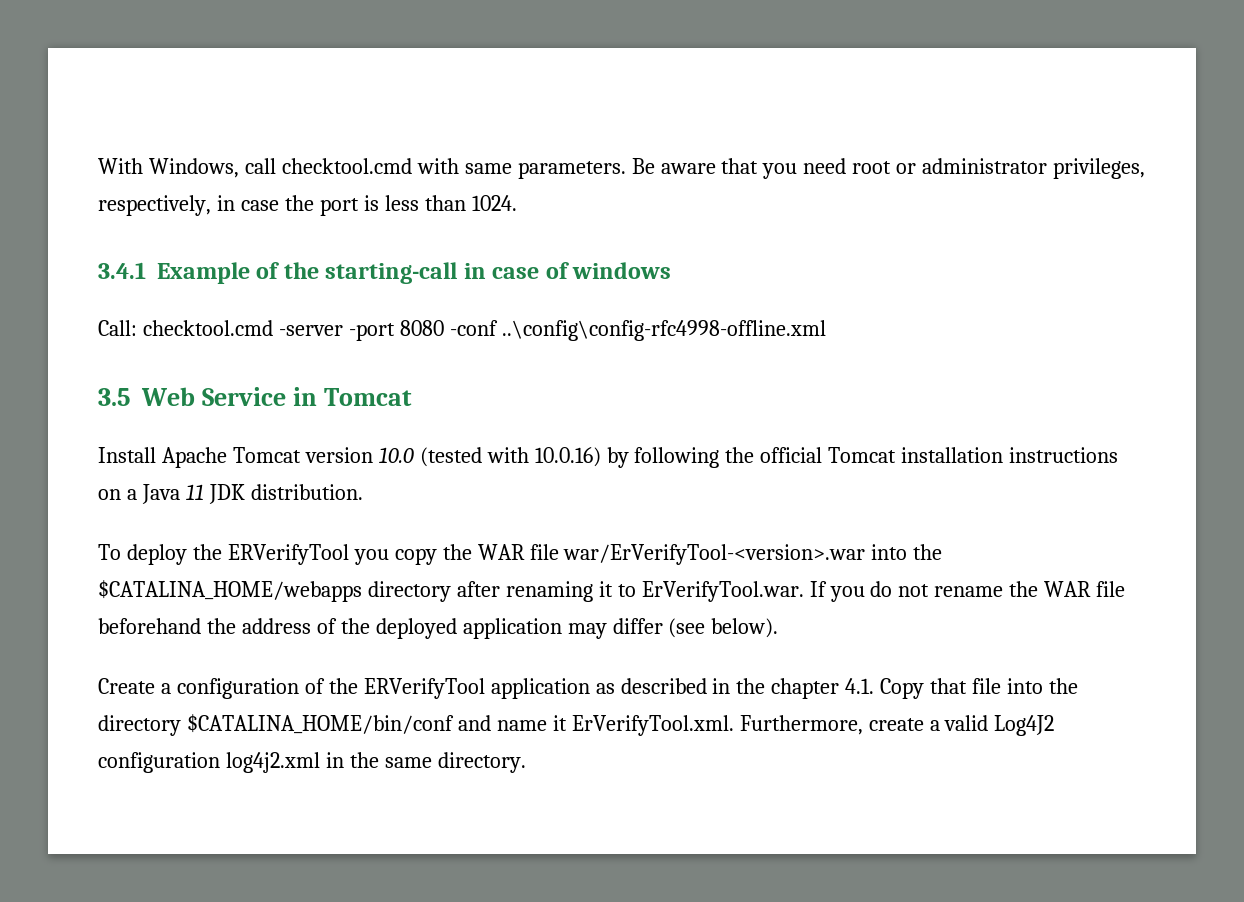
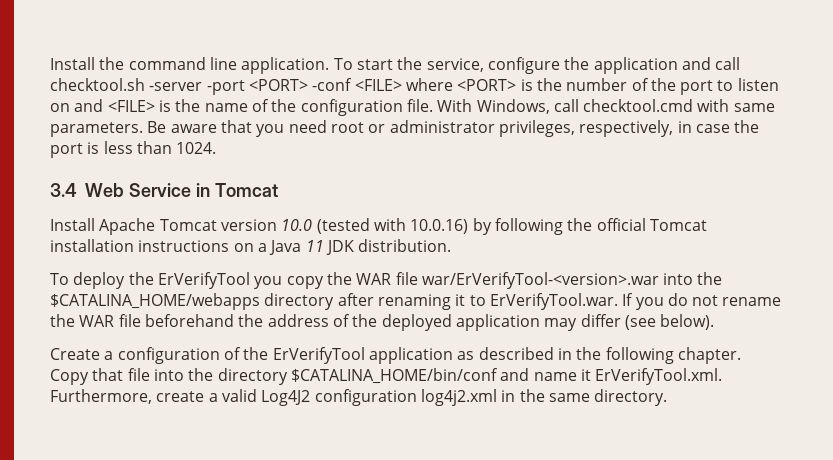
(98, 166) none -> [50,57,741,74] [50,78,779,95] [50,99,433,116] Install the command line application. To start the service, configure the application and call checktool.sh -server -port <PORT> -conf <FILE> where <PORT> is the number of the port to listen on and <FILE> is the name of the configuration file.
[98,262,672,284] [98,320,826,341] [98,388,131,406] 3.4.1 Example of the starting-call in case of windows // Call: checktool.cmd -server -port 8080 -conf ..\config\config-rfc4998-offline.xml // 3.5 -> [50,183,77,197] 3.4
[227,544,349,565] ERVerifyTool -> [157,272,250,289] ErVerifyTool
[363,678,485,699] ERVerifyTool -> [272,347,365,364] ErVerifyTool
[771,678,875,699] chapter 4.1. -> [605,347,741,364] following chapter.

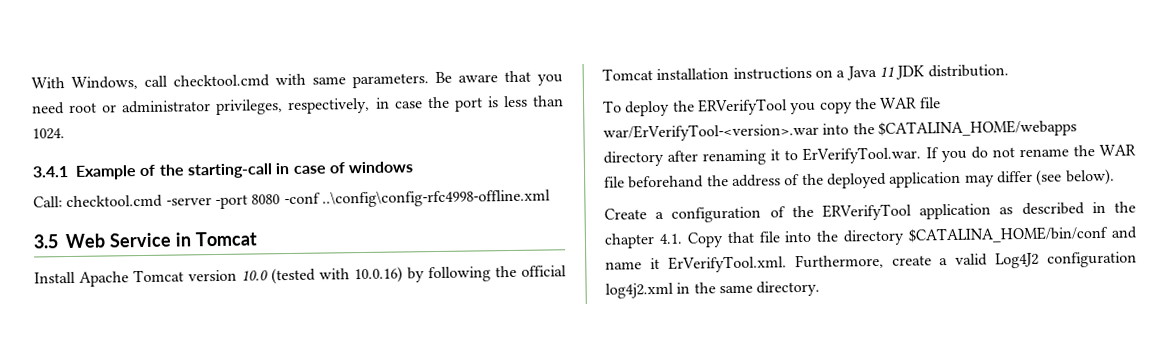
[50,57,741,74] [50,78,779,95] [50,99,433,116] Install the command line application. To start the service, configure the application and call checktool.sh -server -port <PORT> -conf <FILE> where <PORT> is the number of the port to listen on and <FILE> is the name of the configuration file. -> (31, 83) none
[50,183,77,197] 3.4 -> [32,161,415,180] [33,188,551,210] [33,234,59,249] 3.4.1 Example of the starting-call in case of windows // Call: checktool.cmd -server -port 8080 -conf ..\config\config-rfc4998-offline.xml // 3.5
[157,272,250,289] ErVerifyTool -> [697,98,788,116] ERVerifyTool
[272,347,365,364] ErVerifyTool -> [822,203,912,221] ERVerifyTool
[605,347,741,364] following chapter. -> [604,233,682,249] chapter 4.1.

